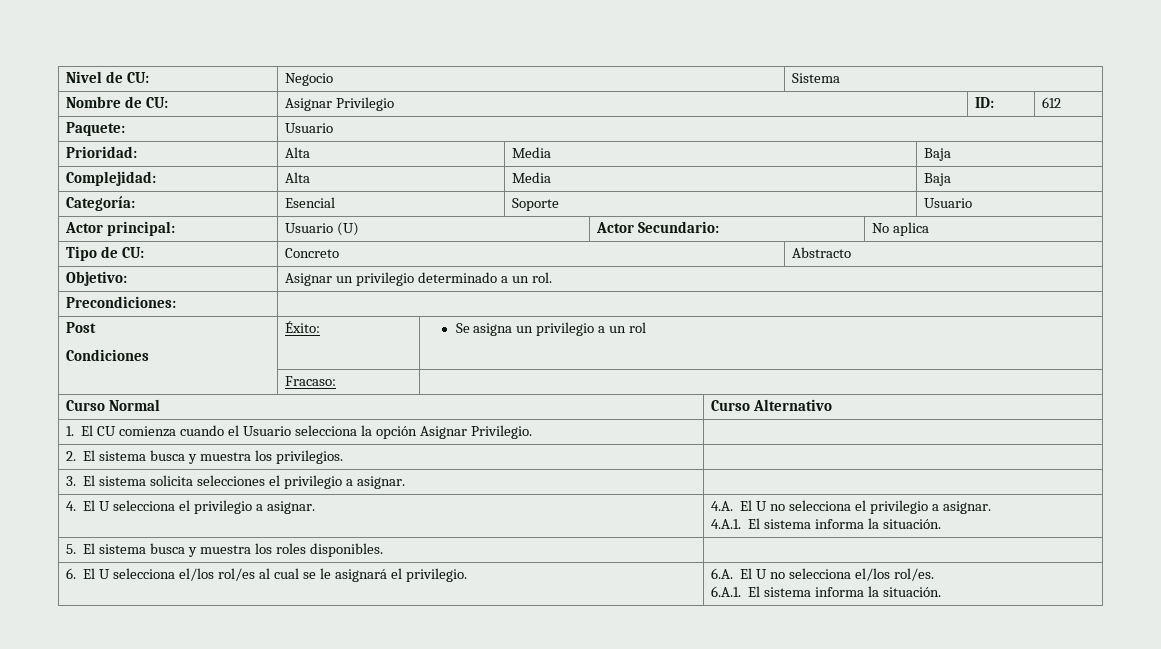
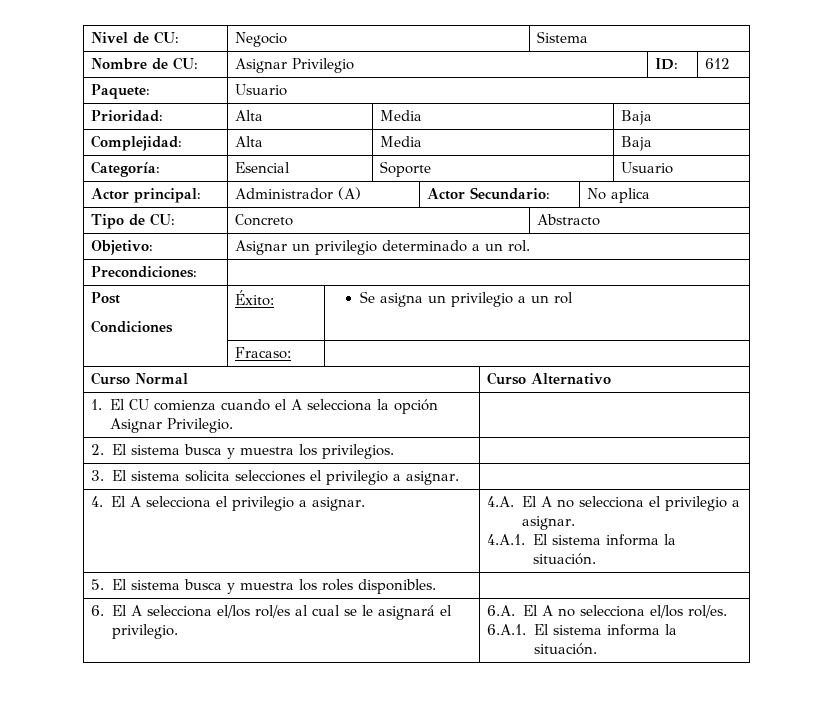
[285,222,360,236] Usuario (U) -> [235,187,362,200] Administrador (A)
[243,426,292,436] Usuario -> [290,399,302,410] A
[99,501,111,511] U -> [129,496,141,507] A
[756,501,768,511] U -> [540,496,552,507] A
[99,569,111,579] U -> [130,605,142,616] A
[756,569,768,579] U -> [541,605,553,616] A

